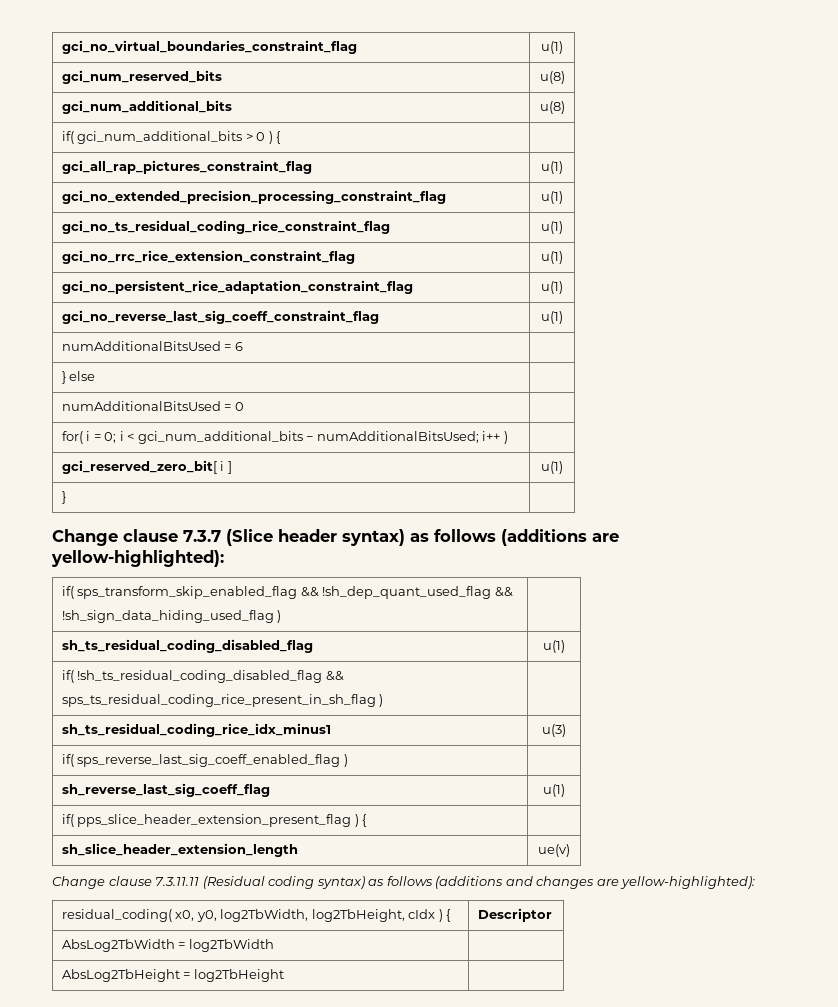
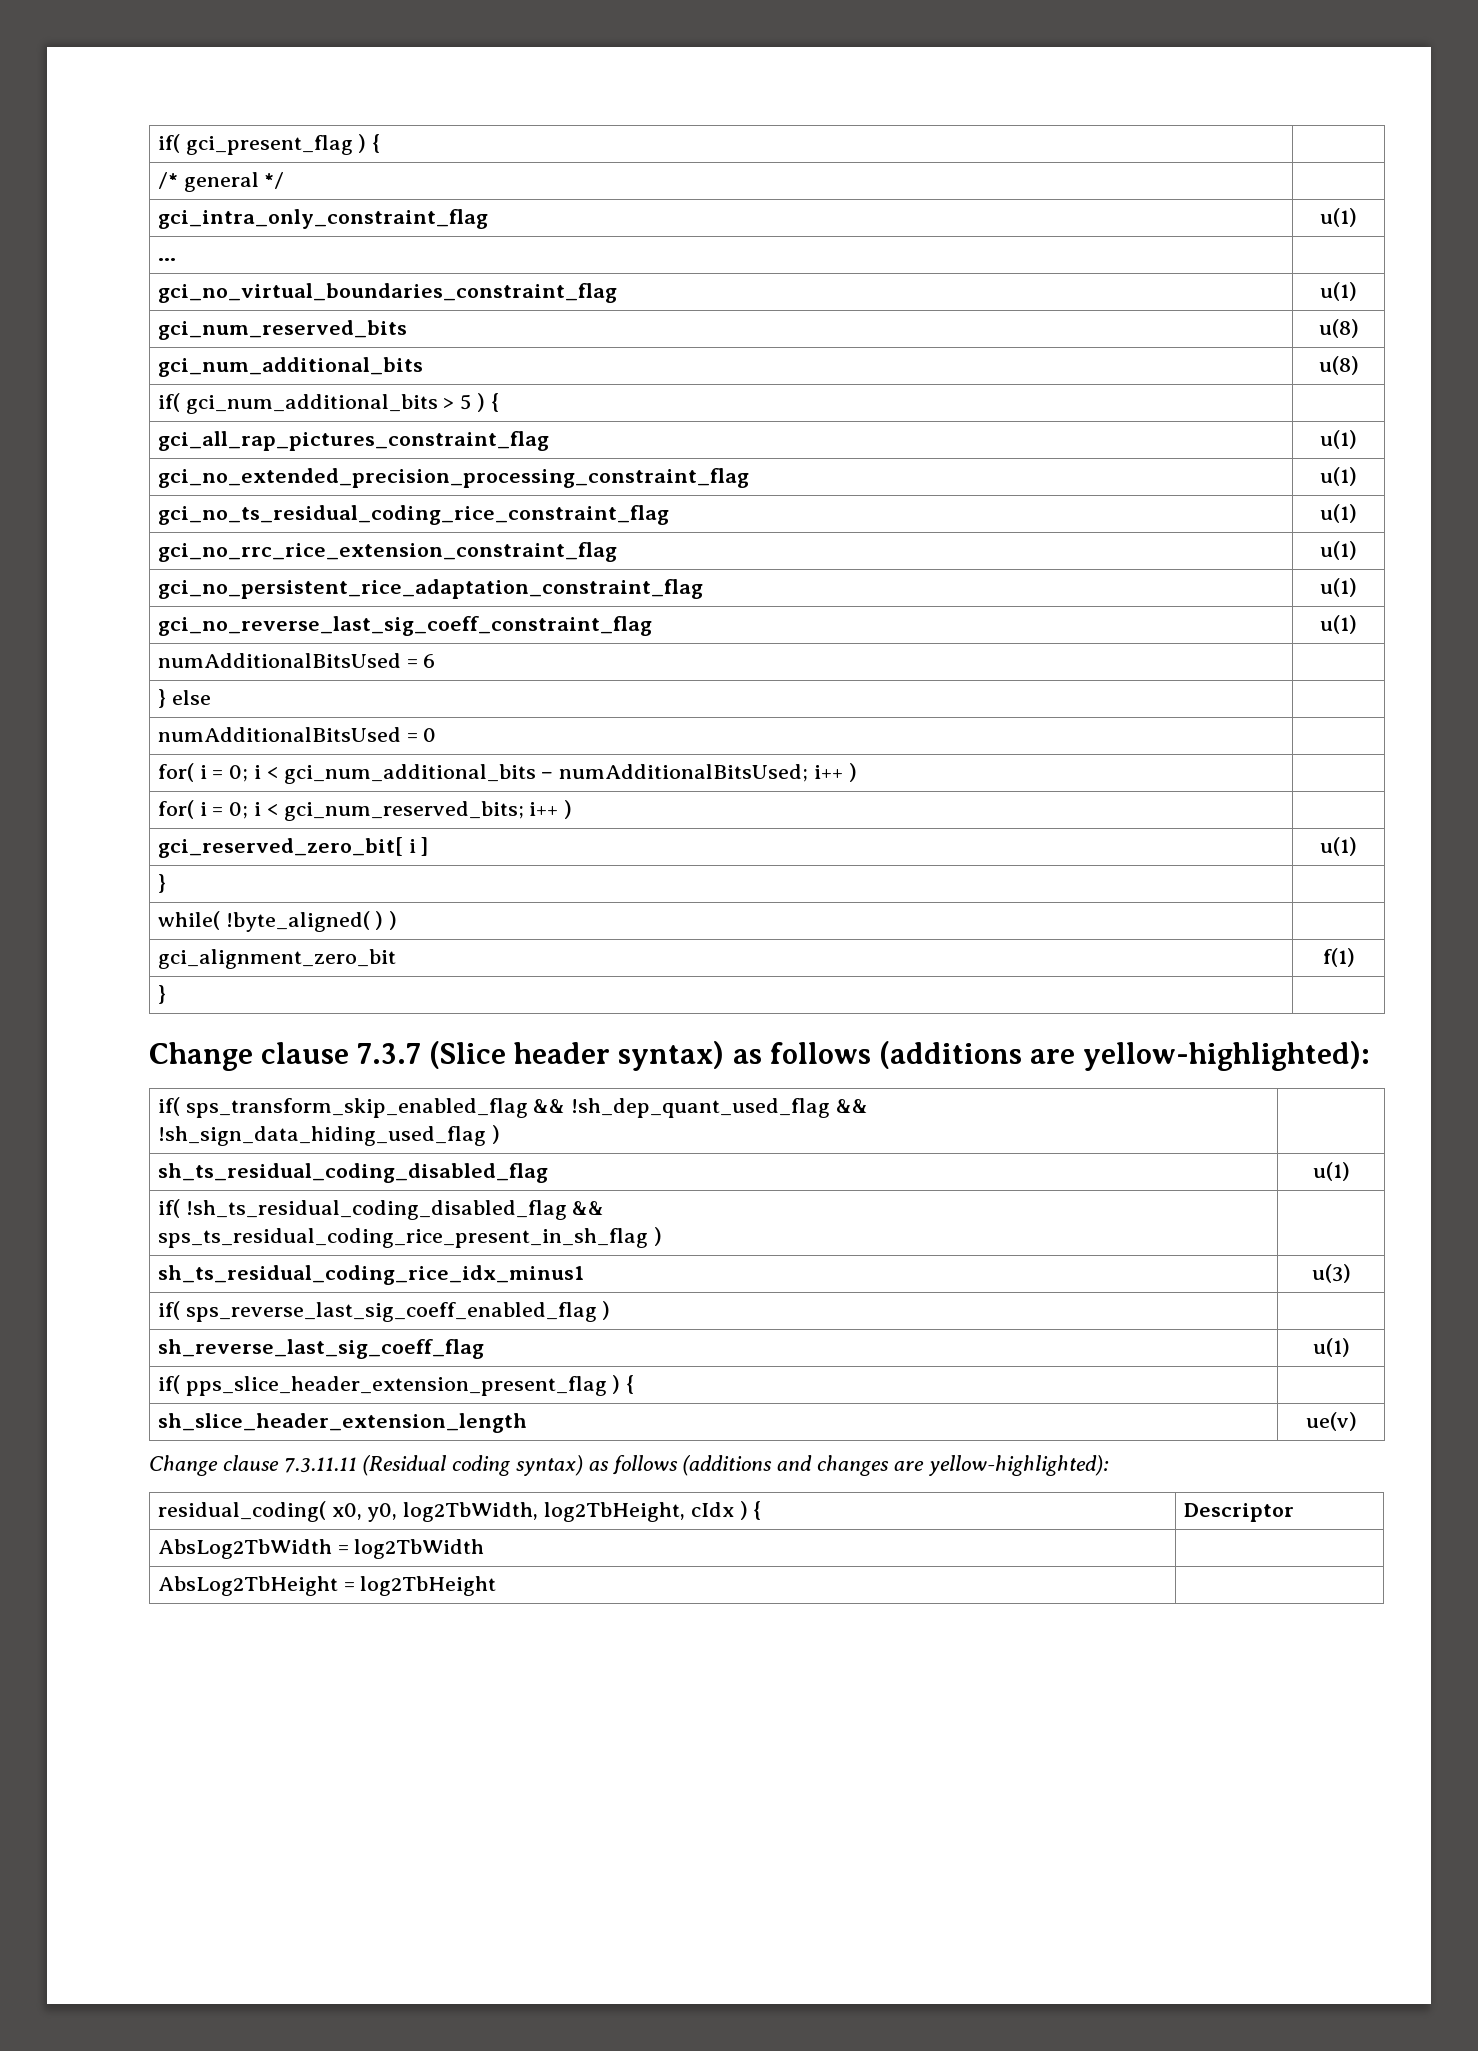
(61, 47) none -> [157,134,381,155] [157,172,285,192] [157,209,488,229] [1320,208,1357,227] [157,258,176,261] if( gci_present_flag ) { | // /* general */ | // gci_intra_only_constraint_flag | u(1) // ... | //
[256,132,266,141] 0 -> [460,394,472,410] 5
(508, 437) none -> [157,800,573,821] // for( i = 0; i < gci_num_reserved_bits; i++ ) |
(66, 497) none -> [157,911,398,932] [157,949,396,969] [1322,948,1355,967] [157,985,166,1004] // while( !byte_aligned( ) ) | // gci_alignment_zero_bit | f(1) // } |

